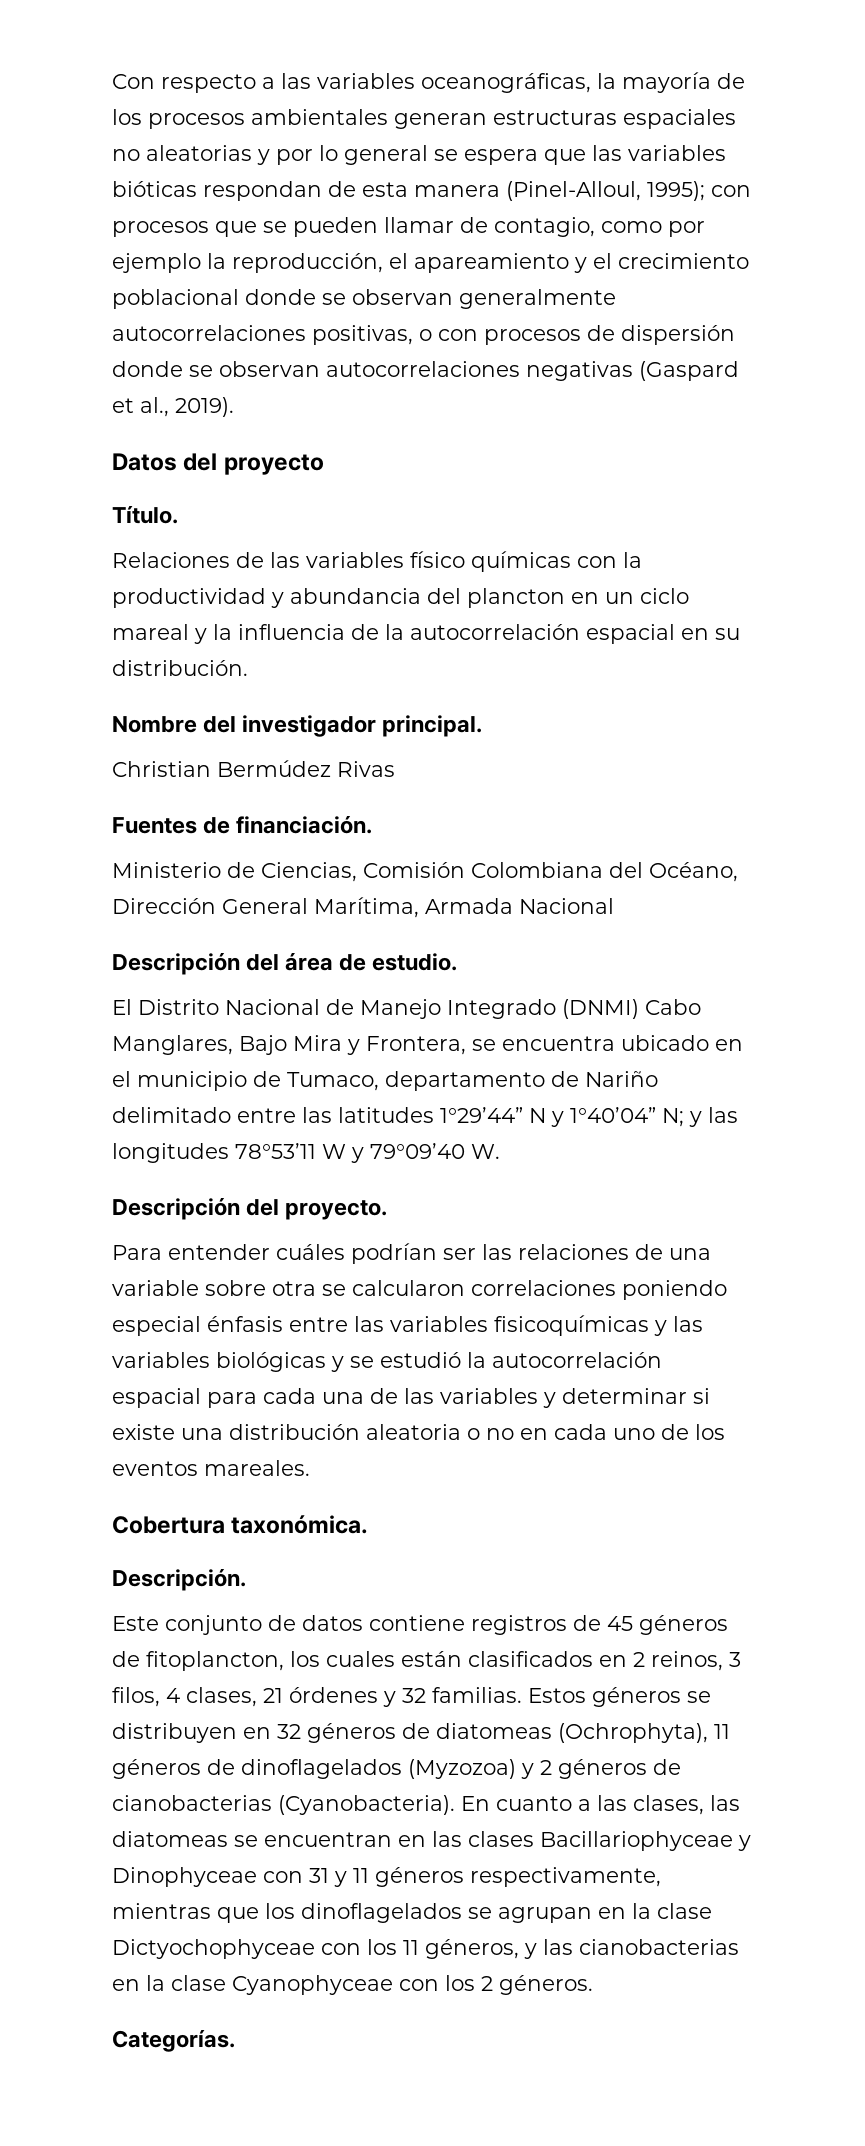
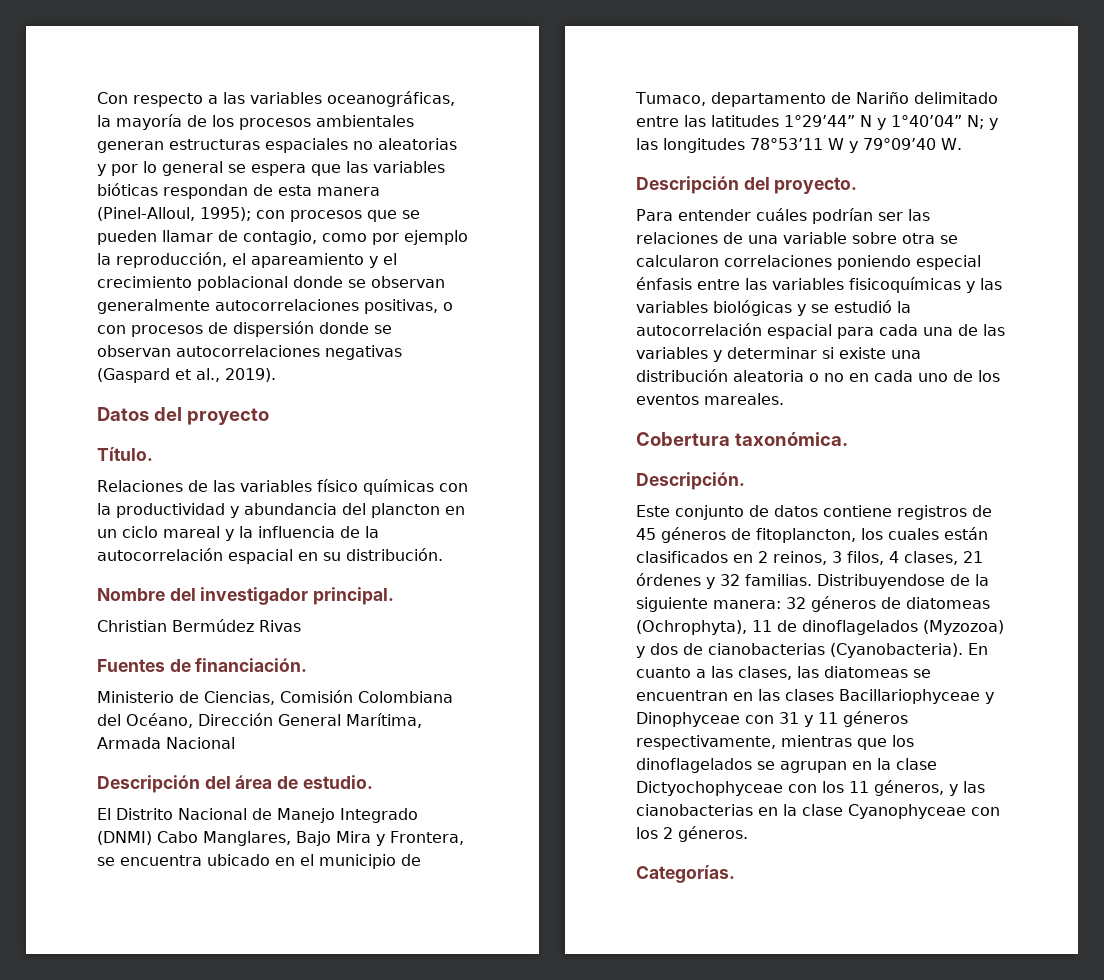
[528,1687,711,1707] [112,1723,271,1743] Estos géneros se distribuyen en -> [817,574,989,589] [636,597,781,612] Distribuyendose de la siguiente manera:
[112,1759,201,1779] géneros -> (772, 626) none
[540,1759,647,1779] 2 géneros -> [650,643,678,655] dos

